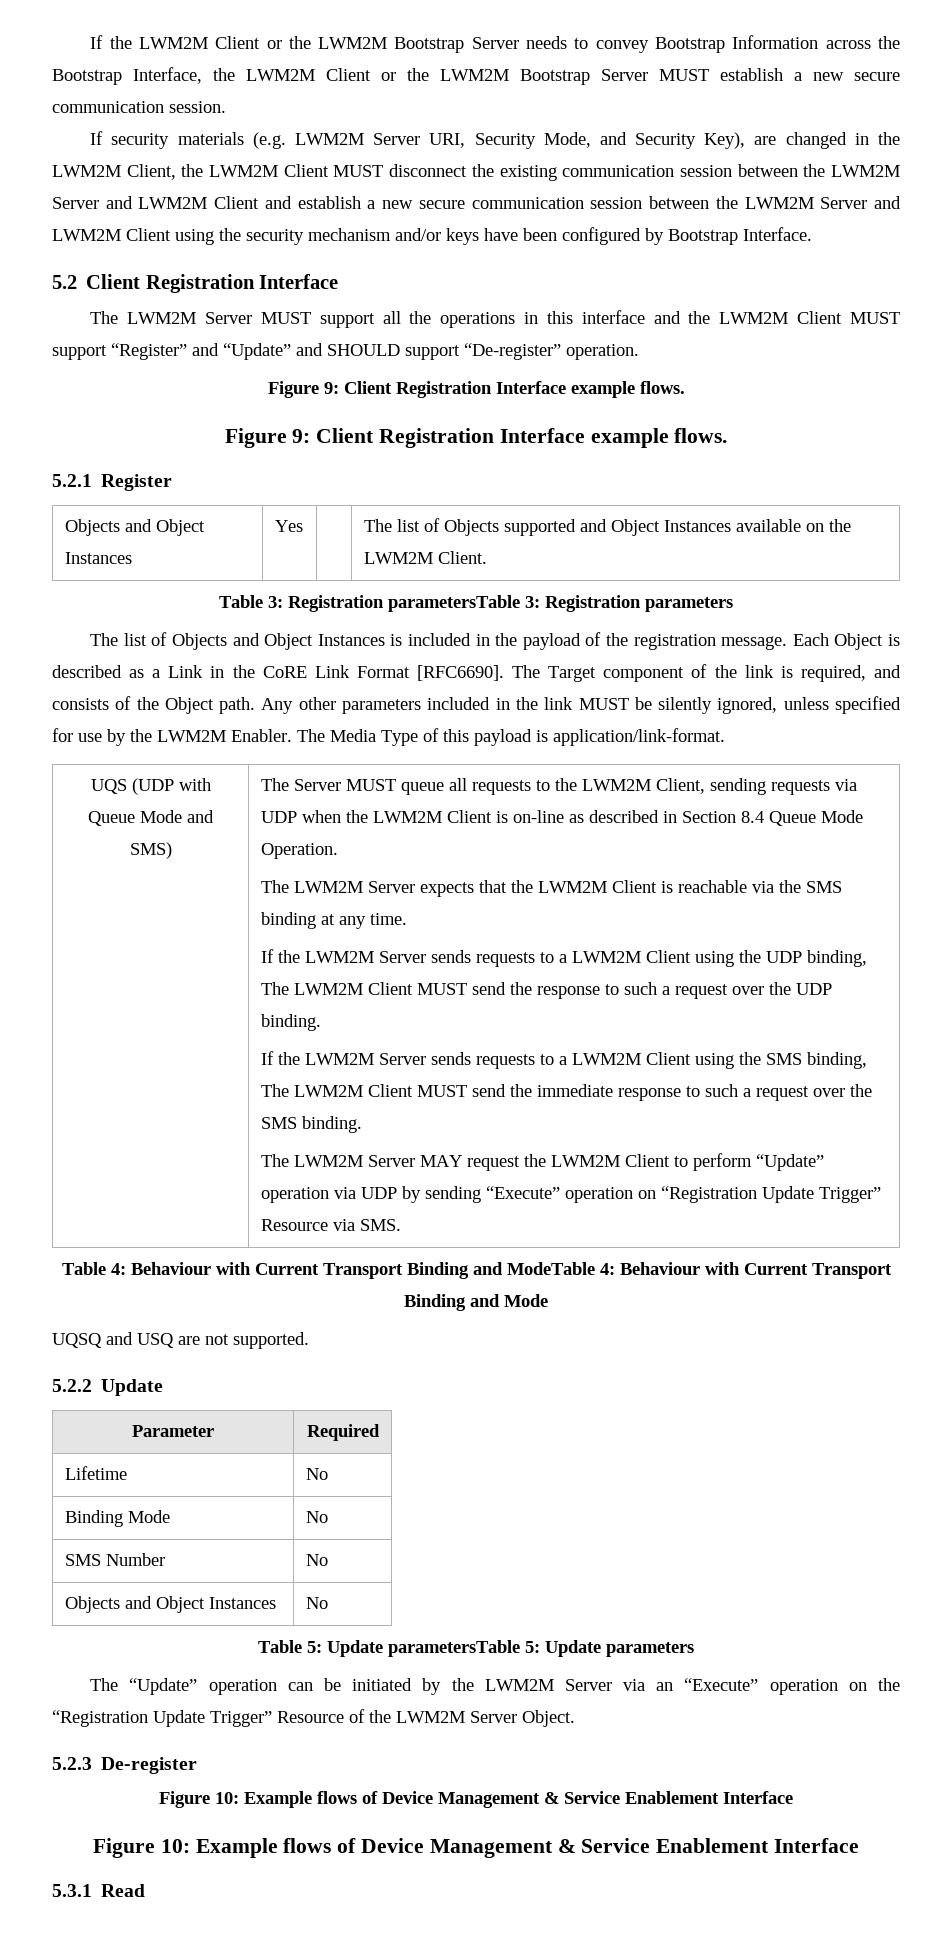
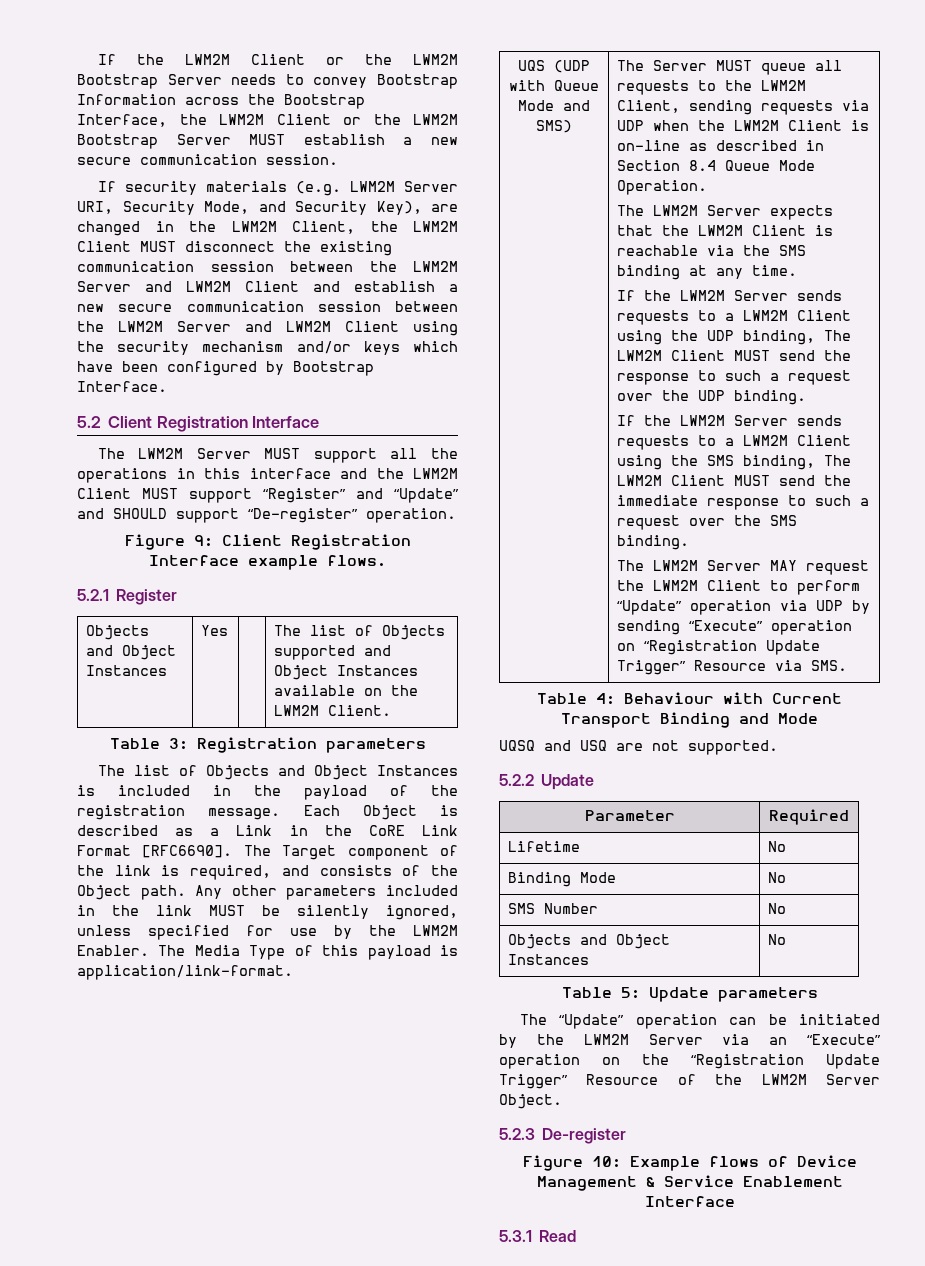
(479, 236) none -> [413,341,458,352] which
[224,428,728,448] // Figure 9: Client Registration Interface example flows. -> (386, 561) none
[388,595,641,612] parametersTable 3: Registration -> (317, 745) none
[506,1262,892,1279] [404,1294,500,1311] ModeTable 4: Behaviour with Current Transport Binding and -> (769, 718) none
[388,1640,601,1657] parametersTable 5: Update -> (709, 994) none
[92,1838,860,1858] // Figure 10: Example flows of Device Management & Service Enablement Interface -> (735, 1201) none

